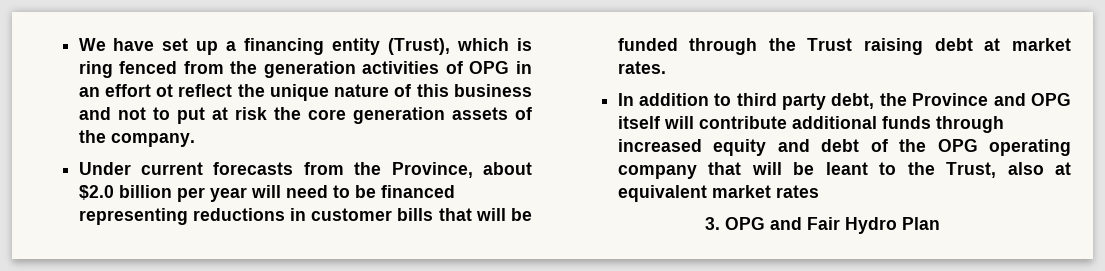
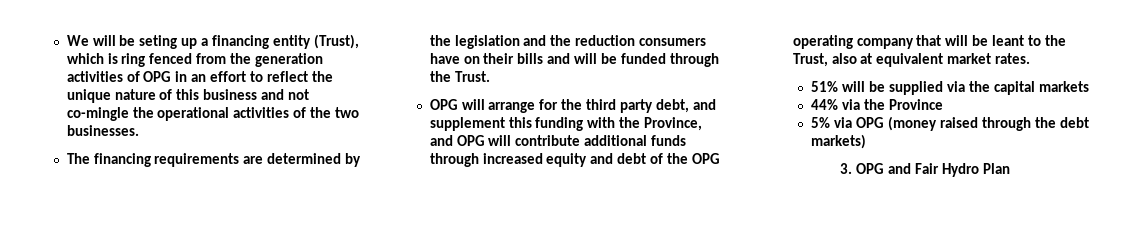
[113,38,189,51] have set -> [92,35,178,49] will be seting
[156,84,174,97] ot -> [250,71,264,82] to
[152,107,532,124] [78,130,195,147] [78,162,532,178] [78,185,455,202] [78,208,472,225] to put at risk the core generation assets of the company. // Under current forecasts from the Province, about $2.0 billion per year will need to be financed representing reductions in customer bills that -> [66,107,360,121] [66,125,139,136] [66,153,362,167] [429,35,707,49] [429,53,571,64] co-mingle the operational activities of the two businesses. // The financing requirements are determined by the legislation and the reduction consumers have on their bills and
[807,38,1071,55] [617,61,666,74] [617,93,989,110] Trust raising debt at market rates. // In addition to third party debt, the Province -> [454,71,490,82] [429,99,716,113] [429,117,703,131] Trust. // OPG will arrange for the third party debt, and supplement this funding with the Province,
[617,116,660,129] itself -> (485, 140) none
[775,185,819,198] rates -> [995,53,1031,64] [811,81,1089,95] [811,99,944,110] [811,116,1089,131] [811,134,867,149] rates. // 51% will be supplied via the capital markets // 44% via the Province // 5% via OPG (money raised through the debt markets)

